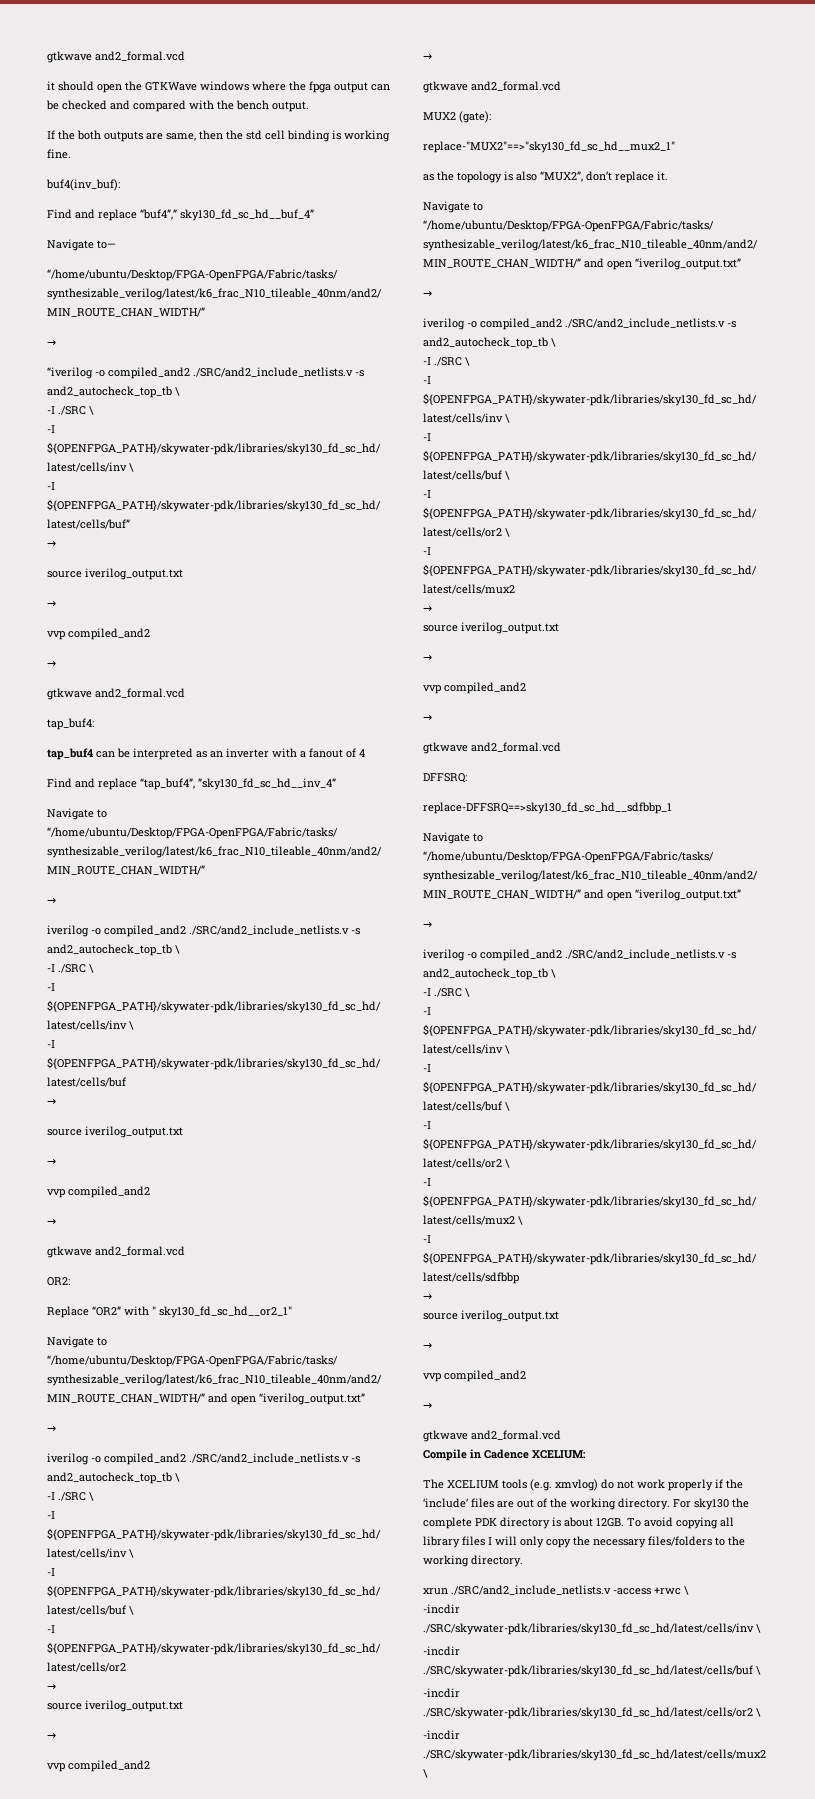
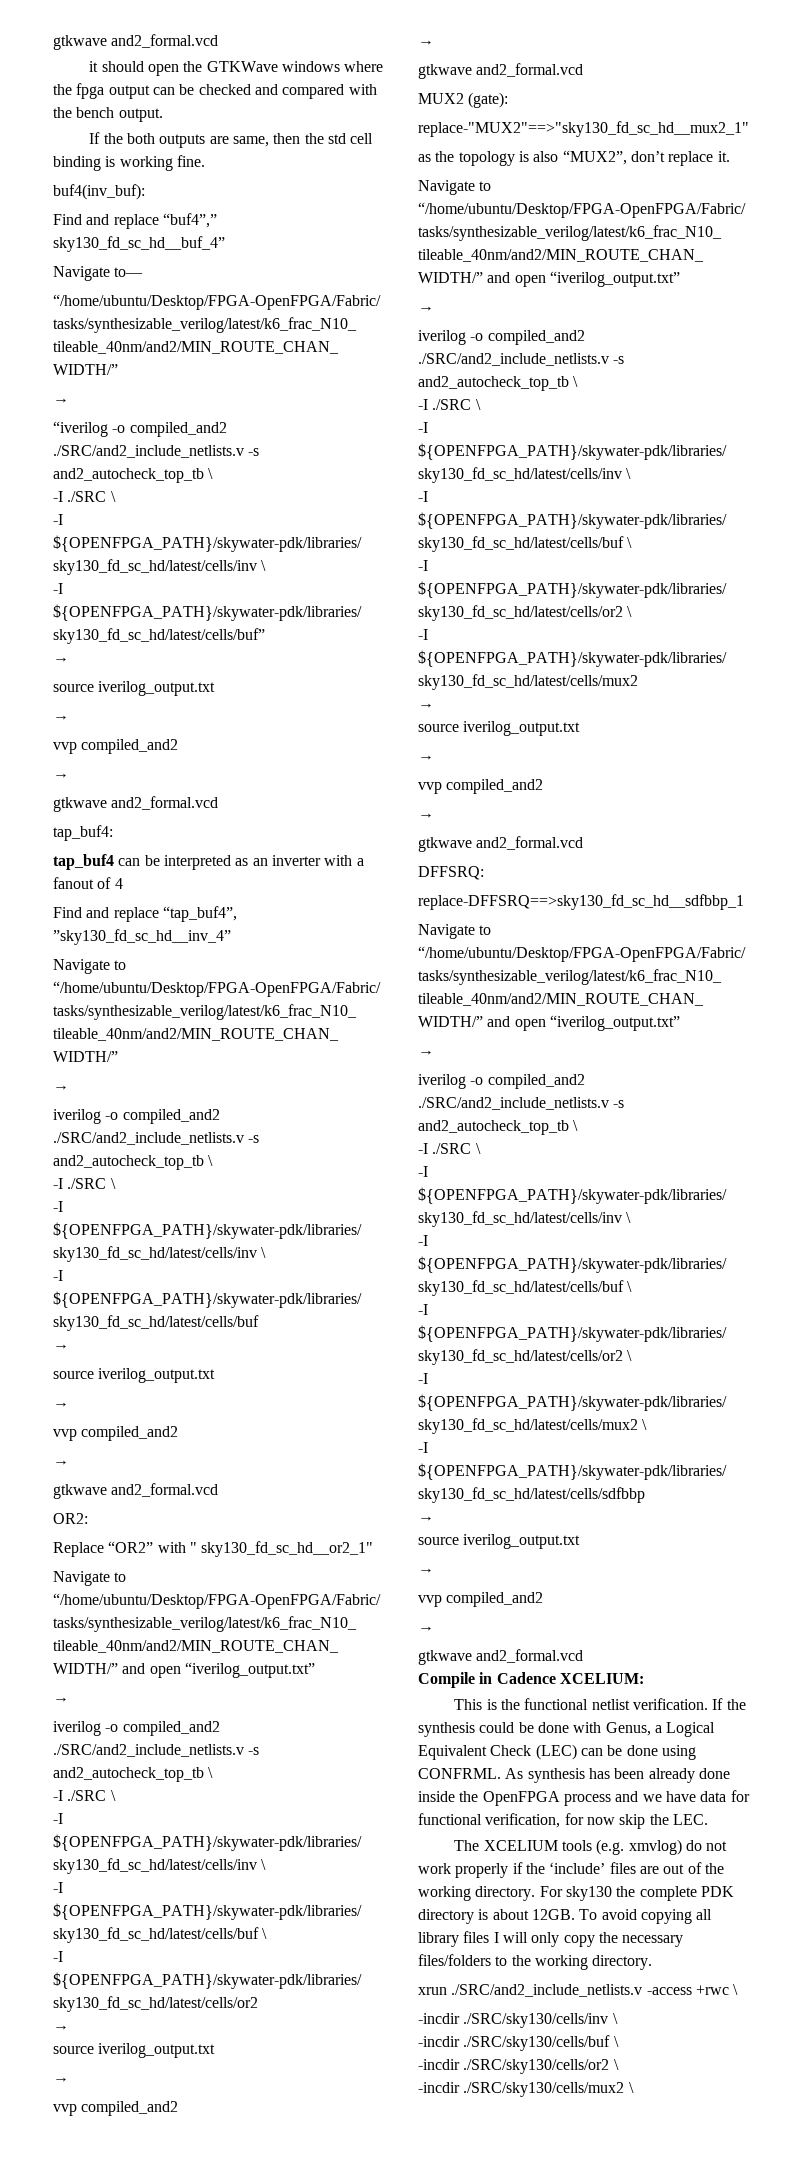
(586, 1454) none -> [454,1698,746,1710] [418,1722,716,1737] [418,1744,696,1760] [418,1768,730,1783] [418,1790,750,1806] [418,1813,708,1829] // This is the functional netlist verification. If the synthesis could be done with Genus, a Logical Equivalent Check (LEC) can be done using CONFRML. As synthesis has been already done inside the OpenFPGA process and we have data for functional verification, for now skip the LEC.
[423,1623,761,1635] [423,1646,460,1656] [423,1665,761,1677] [423,1688,460,1698] [423,1707,761,1719] [423,1730,460,1740] [423,1749,766,1761] ./SRC/skywater-pdk/libraries/sky130_fd_sc_hd/latest/cells/inv \ // -incdir ./SRC/skywater-pdk/libraries/sky130_fd_sc_hd/latest/cells/buf \ // -incdir ./SRC/skywater-pdk/libraries/sky130_fd_sc_hd/latest/cells/or2 \ // -incdir ./SRC/skywater-pdk/libraries/sky130_fd_sc_hd/latest/cells/mux2 -> [463,2013,618,2028] [418,2035,619,2051] [418,2059,619,2074] [418,2082,625,2097] ./SRC/sky130/cells/inv \ // -incdir ./SRC/sky130/cells/buf \ // -incdir ./SRC/sky130/cells/or2 \ // -incdir ./SRC/sky130/cells/mux2

